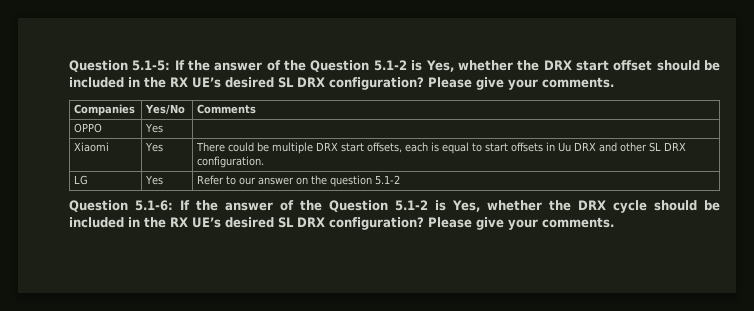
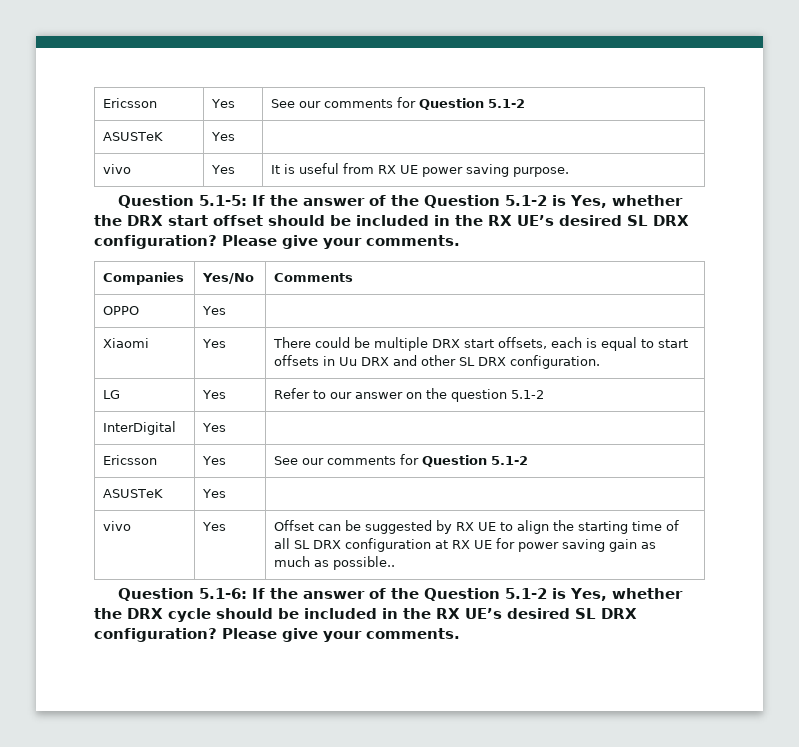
(69, 66) none -> [103,98,158,108] [211,99,236,108] [271,97,526,110] [103,132,164,141] [211,132,236,141] [103,164,132,174] [211,165,236,174] [271,163,570,177] Ericsson | Yes | See our comments for Question 5.1-2 // ASUSTeK | Yes | // vivo | Yes | It is useful from RX UE power saving purpose. //
(401, 180) none -> [103,421,177,435] [202,423,227,432] [103,455,158,465] [202,456,227,465] [274,454,529,467] [103,489,164,498] [202,489,227,498] [103,521,132,531] [202,522,227,531] [274,520,680,534] [274,538,657,552] [274,556,396,570] // InterDigital | Yes | // Ericsson | Yes | See our comments for Question 5.1-2 // ASUSTeK | Yes | // vivo | Yes | Offset can be suggested by RX UE to align the starting time of all SL DRX configuration at RX UE for power saving gain as much as possible..

